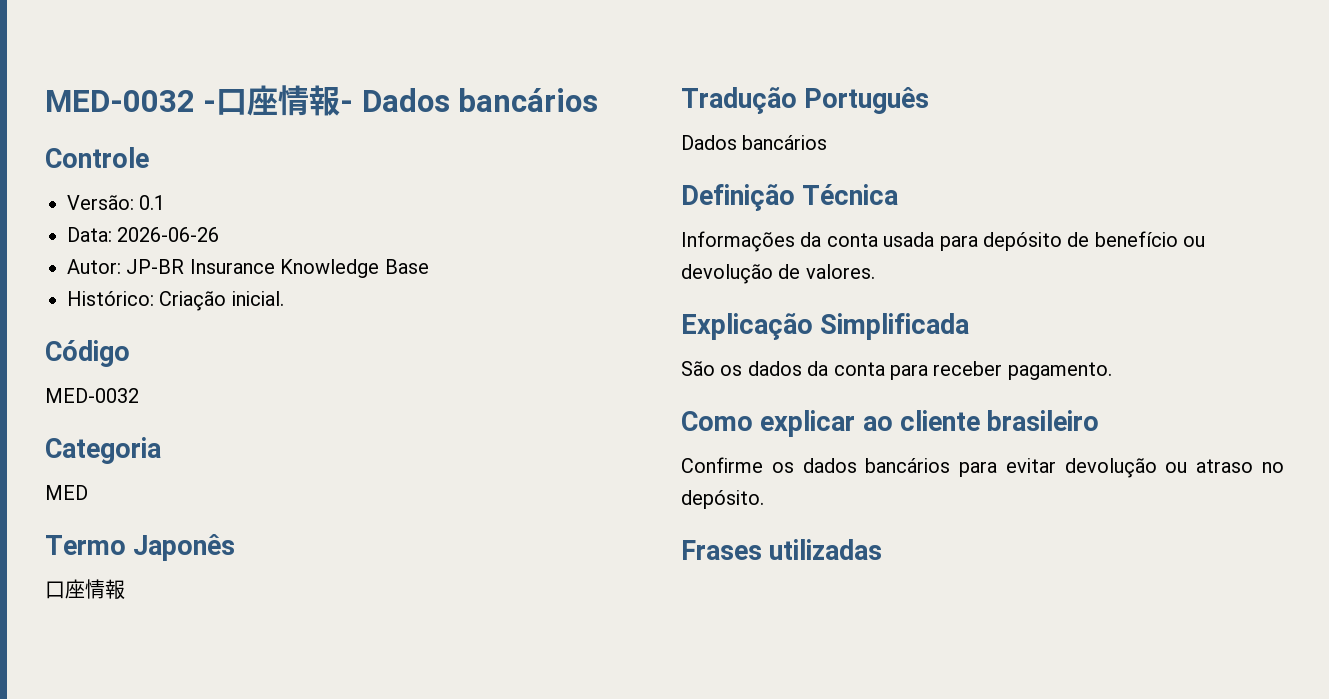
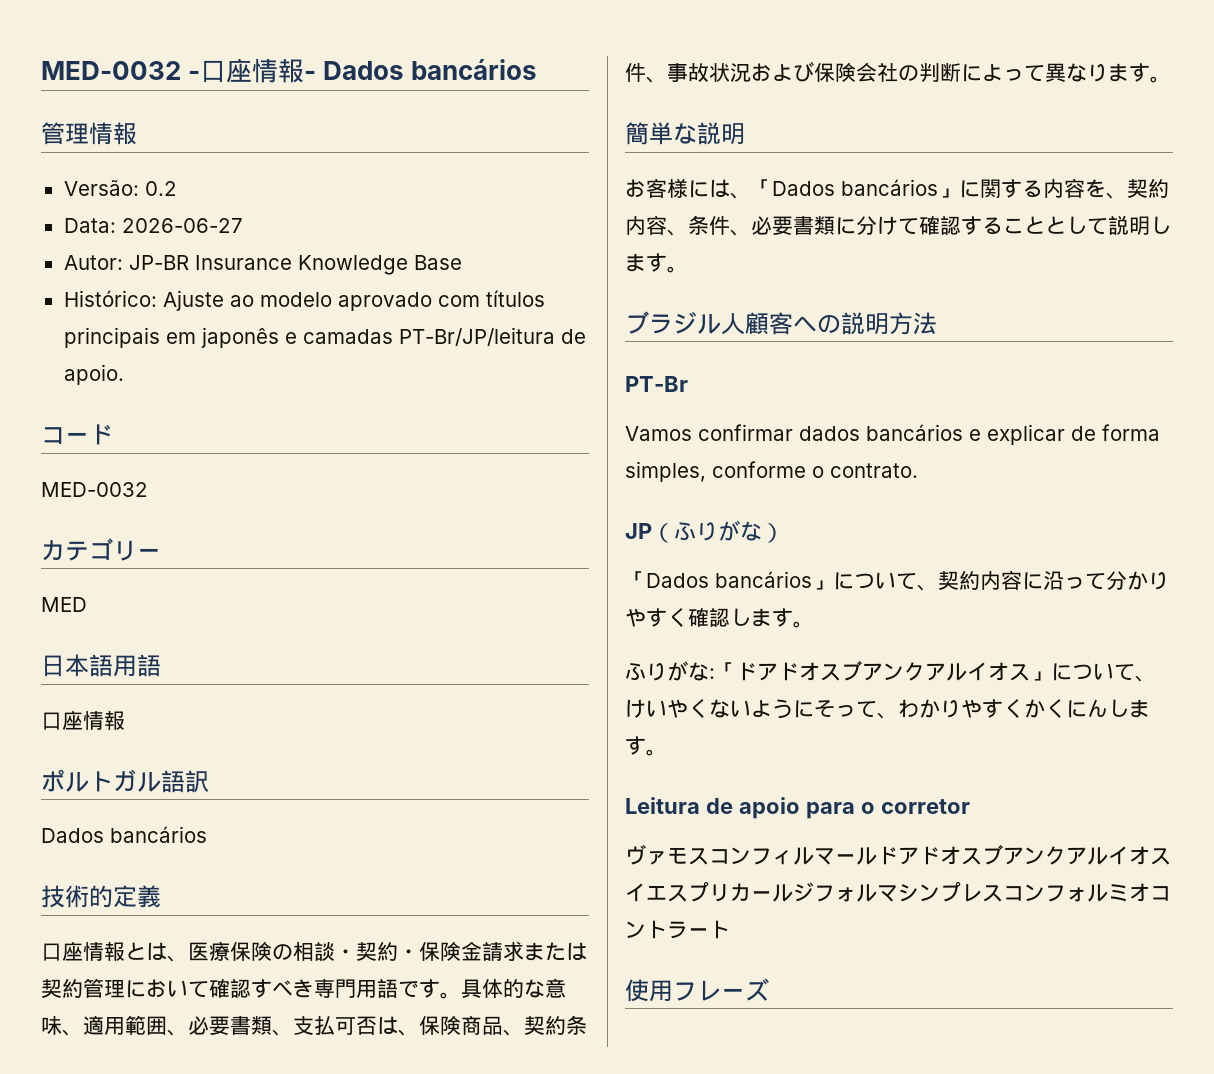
[45,147,149,168] Controle -> [41,122,137,145] 管理情報
[139,195,166,210] 0.1 -> [144,181,177,196] 0.2
[117,227,220,242] 2026-06-26 -> [121,218,243,233] 2026-06-27
[159,291,284,311] [45,340,130,367] Criação inicial. // Código -> [162,290,545,311] [63,327,586,348] [63,364,124,385] [41,424,113,445] Ajuste ao modelo aprovado com títulos principais em japonês e camadas PT-Br/JP/leitura de apoio. // コード
[45,437,161,464] Categoria -> [41,538,161,561] カテゴリー
[45,534,236,561] Termo Japonês -> [41,654,161,677] 日本語用語
[681,87,930,114] [681,135,828,150] [681,184,899,211] [681,231,1206,252] [681,264,875,284] [681,313,970,340] [681,361,1112,380] [681,410,1100,437] [681,457,1284,478] [681,490,764,509] [681,539,883,560] Tradução Português // Dados bancários // Definição Técnica // Informações da conta usada para depósito de benefício ou devolução de valores. // Explicação Simplificada // São os dados da conta para receber pagamento. // Como explicar ao cliente brasileiro // Confirme os dados bancários para evitar devolução ou atraso no depósito. // Frases utilizadas -> [41,769,209,793] [41,826,207,843] [41,885,161,908] [41,941,587,962] [41,978,566,999] [41,1015,587,1036] [625,62,1171,83] [625,122,745,145] [625,178,1169,199] [625,215,1171,236] [625,253,688,273] [625,311,937,335] [625,376,688,392] [625,424,1160,445] [625,461,918,482] [625,520,784,543] [625,570,1169,591] [625,608,814,628] [625,661,1156,682] [625,699,1150,719] [625,736,667,756] [625,797,970,819] [625,845,1171,865] [625,882,1171,902] [625,920,730,939] [625,978,769,1002] ポルトガル語訳 // Dados bancários // 技術的定義 // 口座情報とは、医療保険の相談・契約・保険金請求または契約管理において確認すべき専門用語です。具体的な意味、適用範囲、必要書類、支払可否は、保険商品、契約条件、事故状況および保険会社の判断によって異なります。 // 簡単な説明 // お客様には、「Dados bancários」に関する内容を、契約内容、条件、必要書類に分けて確認することとして説明します。 // ブラジル人顧客への説明方法 // PT-Br // Vamos confirmar dados bancários e explicar de forma simples, conforme o contrato. // JP（ふりがな） // 「Dados bancários」について、契約内容に沿って分かりやすく確認します。 // ふりがな:「ドアドオスブアンクアルイオス」について、けいやくないようにそって、わかりやすくかくにんします。 // Leitura de apoio para o corretor // ヴァモスコンフィルマールドアドオスブアンクアルイオスイエスプリカールジフォルマシンプレスコンフォルミオコントラート // 使用フレーズ

